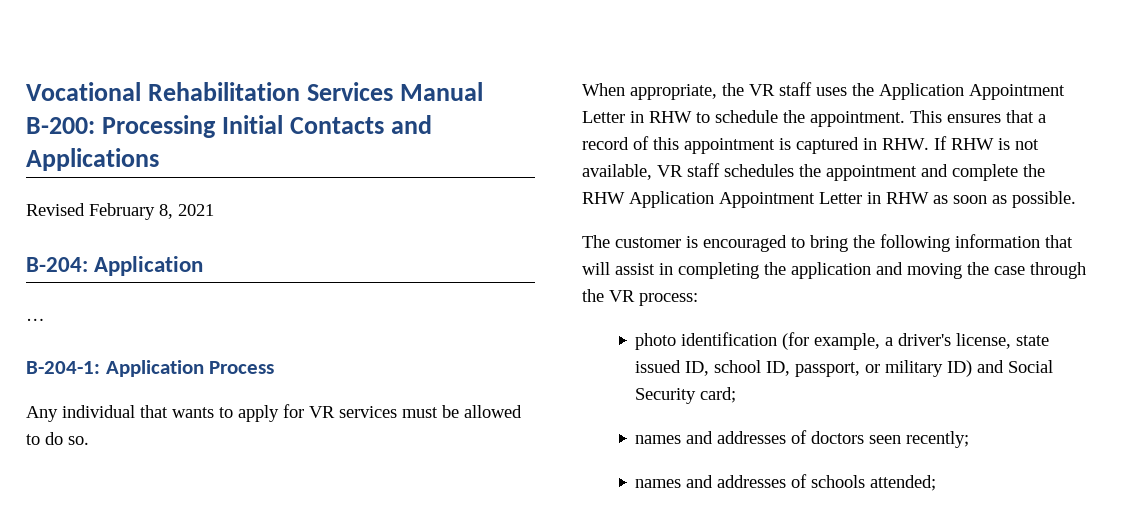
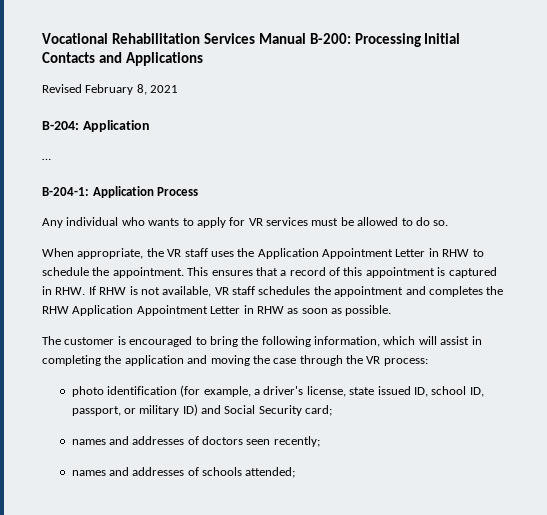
[140,405,168,418] that -> [121,217,145,226] who
[952,164,1018,181] complete -> [428,286,483,297] completes
[955,234,1073,248] information that -> [314,336,416,347] information, which

